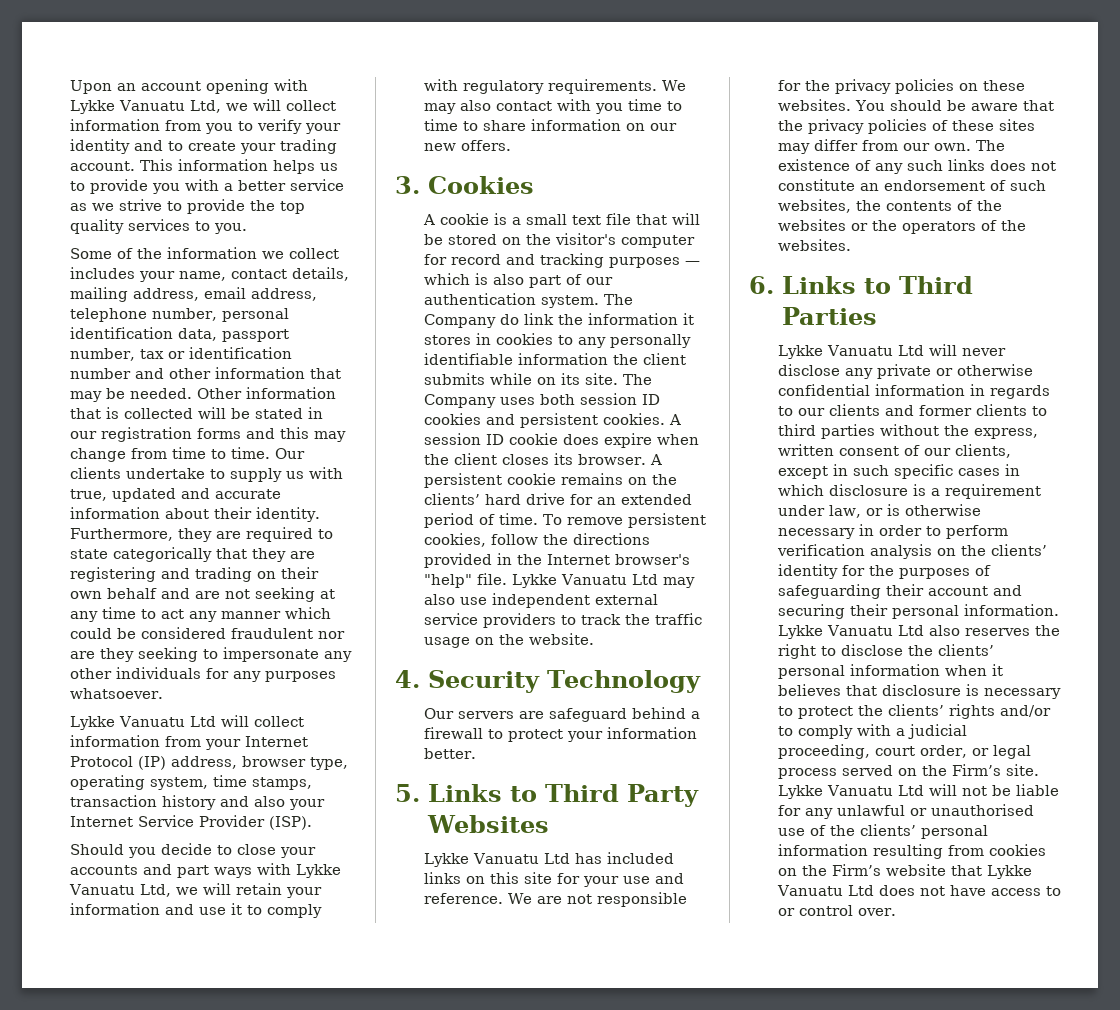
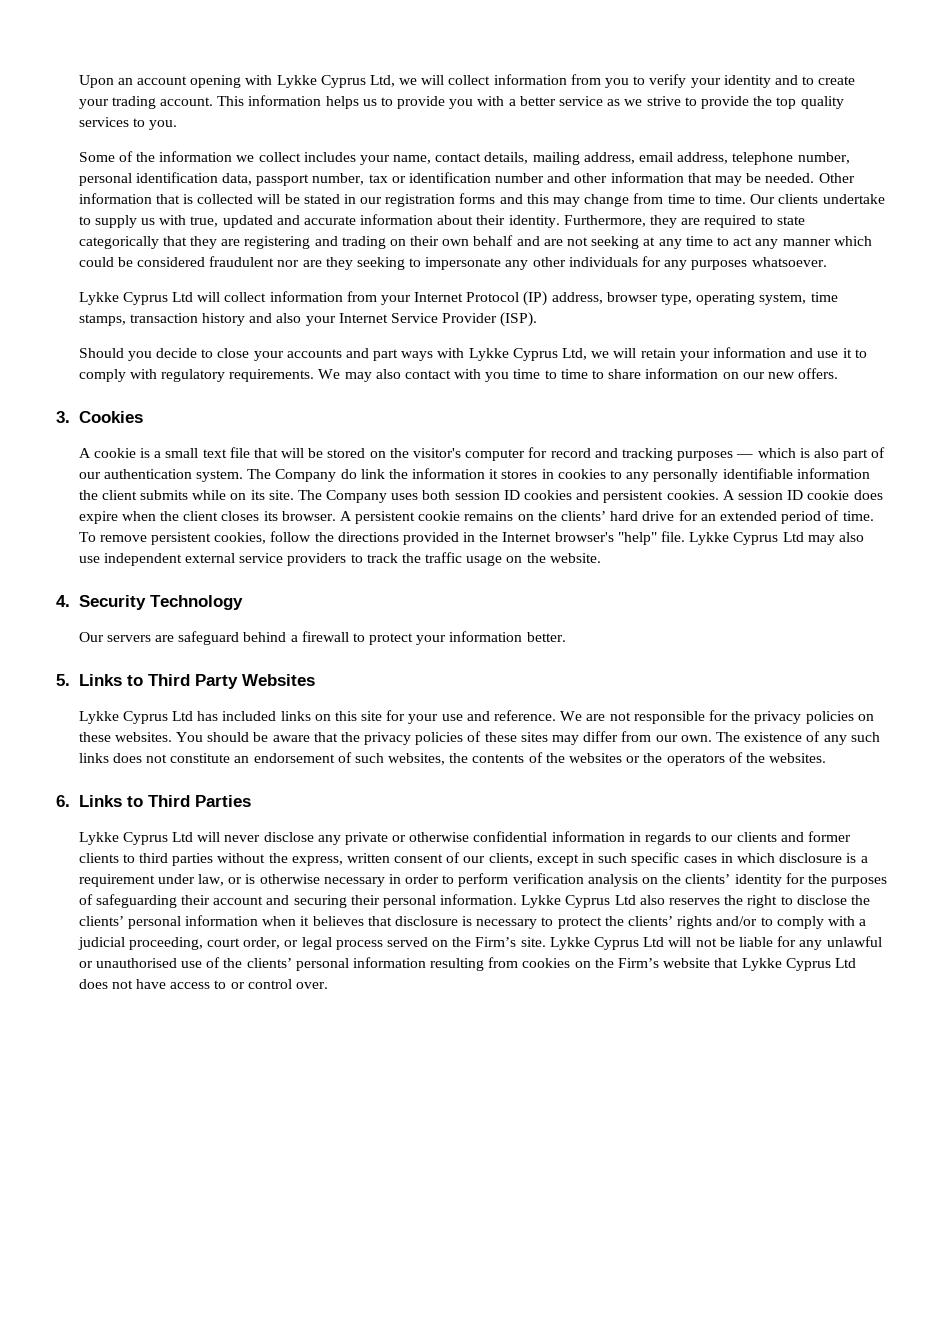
[119,100,186,111] Vanuatu -> [320,75,366,88] Cyprus
[119,716,186,727] Vanuatu -> [122,292,168,305] Cyprus
[69,884,136,895] Vanuatu -> [512,348,558,361] Cyprus
[561,574,628,585] Vanuatu -> [733,532,779,545] Cyprus
[473,853,540,864] Vanuatu -> [122,711,168,724] Cyprus
[827,345,894,356] Vanuatu -> [122,832,168,845] Cyprus
[827,625,894,636] Vanuatu -> [565,895,611,908] Cyprus
[827,785,894,796] Vanuatu -> [594,937,640,950] Cyprus
[777,885,844,896] Vanuatu -> [785,958,831,971] Cyprus

